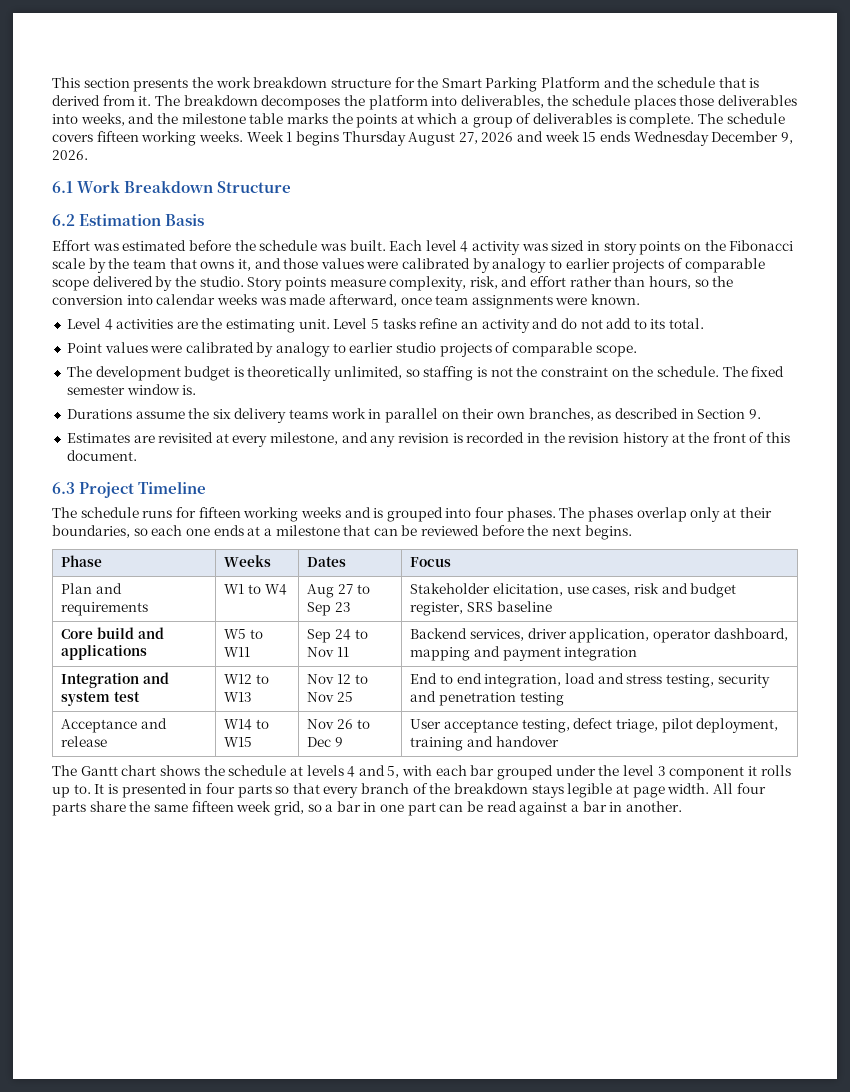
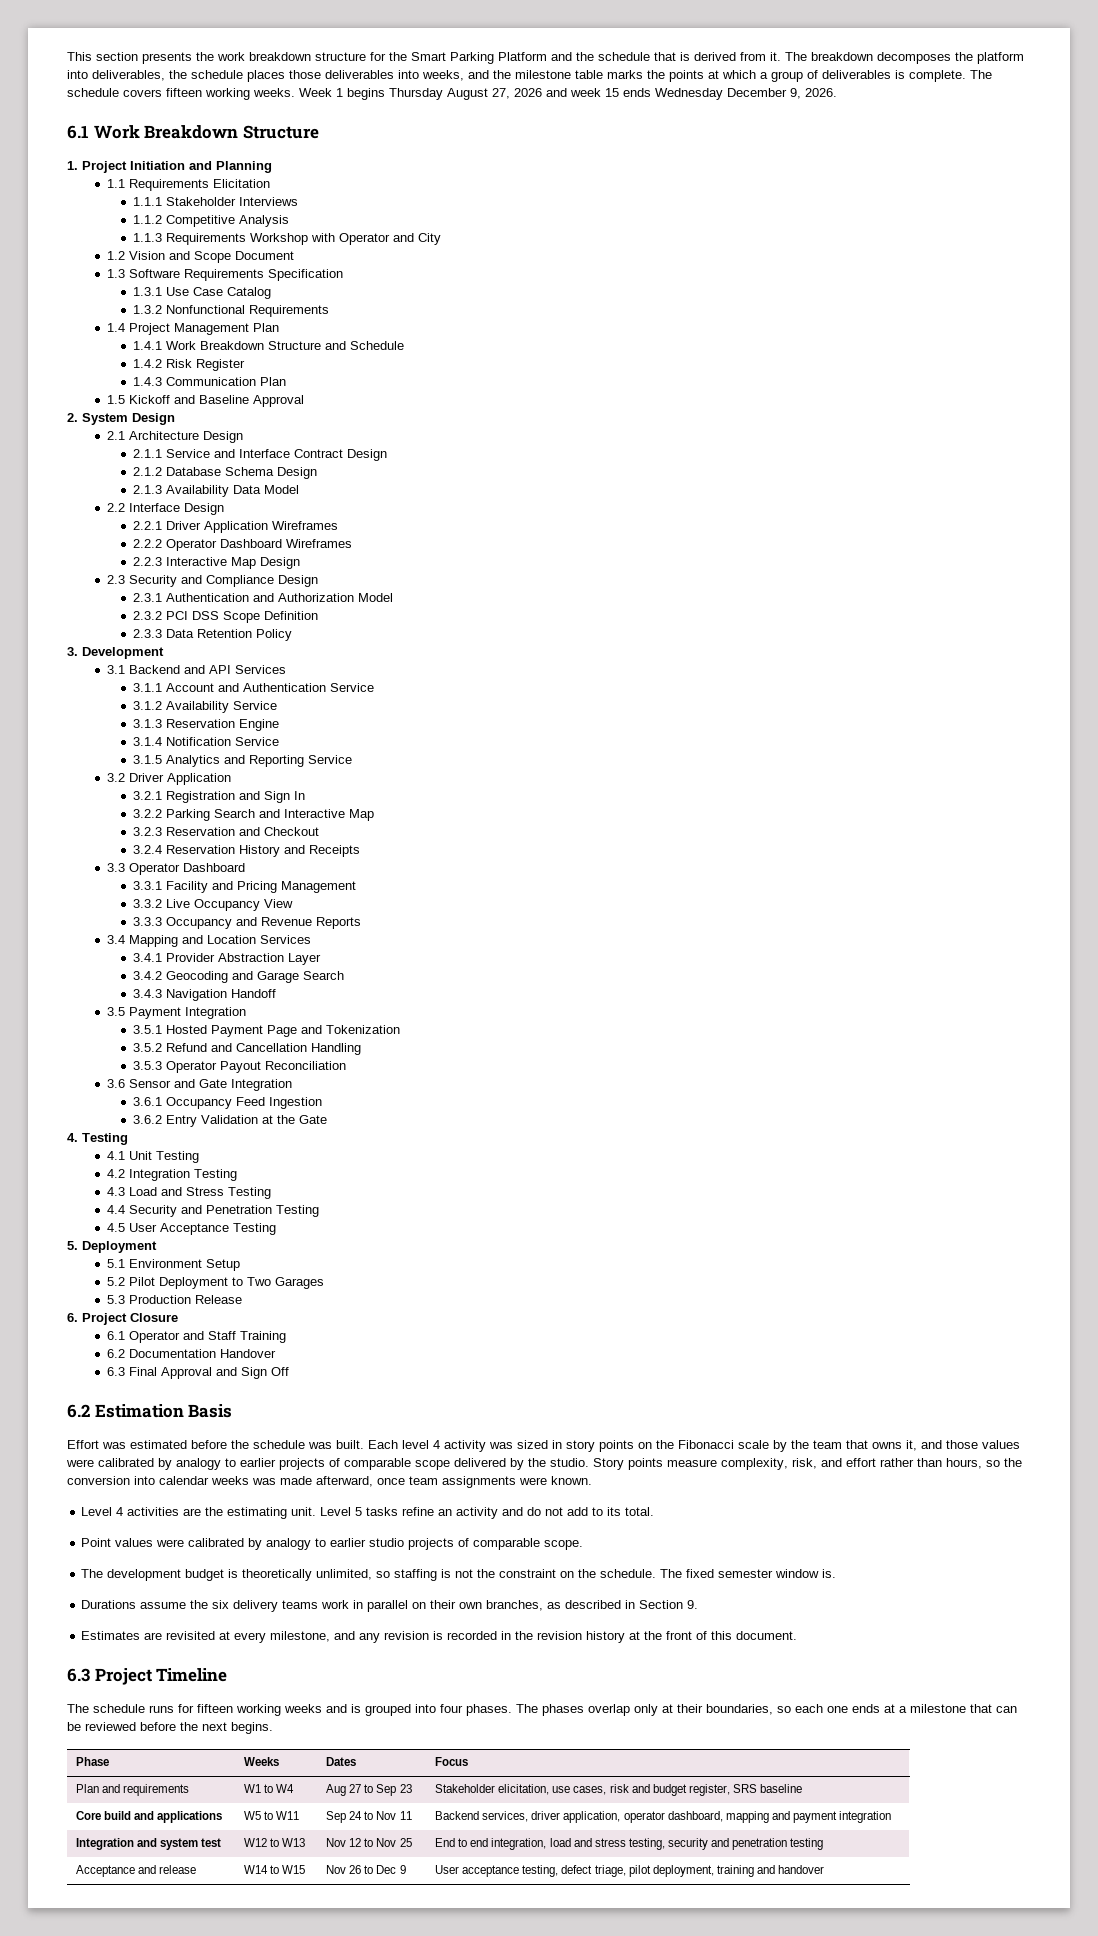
(292, 187) none -> [67,161,272,173] [107,179,271,191] [132,197,298,206] [132,215,289,227] [132,233,441,245] [107,251,295,263] [107,269,344,281] [132,287,271,299] [132,305,329,317] [107,323,280,335] [132,341,404,350] [132,359,245,371] [132,377,286,386] [107,395,305,407] [67,413,175,425] [107,431,244,443] [132,449,387,461] [132,467,317,479] [132,485,299,497] [107,503,225,515] [132,521,338,533] [132,539,352,551] [132,557,300,569] [107,575,319,587] [132,593,393,602] [132,611,318,623] [132,629,292,641] [67,647,164,659] [107,665,287,674] [132,683,374,692] [132,701,277,713] [132,719,279,731] [132,737,279,746] [132,755,352,767] [107,773,232,785] [132,791,305,803] [132,809,374,821] [132,827,319,836] [132,845,360,857] [107,863,246,875] [132,881,356,893] [132,899,293,911] [132,917,361,929] [107,935,312,947] [132,953,321,965] [132,971,344,983] [132,989,276,1001] [107,1007,247,1019] [132,1025,400,1037] [132,1043,361,1055] [132,1061,346,1073] [107,1079,293,1091] [132,1097,322,1109] [132,1115,327,1127] [67,1133,128,1145] [107,1151,200,1163] [107,1169,238,1181] [107,1187,272,1199] [107,1205,320,1217] [107,1223,277,1235] [67,1241,157,1253] [107,1259,241,1271] [107,1277,325,1289] [107,1295,243,1304] [67,1313,178,1325] [107,1331,287,1343] [107,1349,277,1358] [107,1367,290,1379] // 1. Project Initiation and Planning // 1.1 Requirements Elicitation // 1.1.1 Stakeholder Interviews // 1.1.2 Competitive Analysis // 1.1.3 Requirements Workshop with Operator and City // 1.2 Vision and Scope Document // 1.3 Software Requirements Specification // 1.3.1 Use Case Catalog // 1.3.2 Nonfunctional Requirements // 1.4 Project Management Plan // 1.4.1 Work Breakdown Structure and Schedule // 1.4.2 Risk Register // 1.4.3 Communication Plan // 1.5 Kickoff and Baseline Approval // 2. System Design // 2.1 Architecture Design // 2.1.1 Service and Interface Contract Design // 2.1.2 Database Schema Design // 2.1.3 Availability Data Model // 2.2 Interface Design // 2.2.1 Driver Application Wireframes // 2.2.2 Operator Dashboard Wireframes // 2.2.3 Interactive Map Design // 2.3 Security and Compliance Design // 2.3.1 Authentication and Authorization Model // 2.3.2 PCI DSS Scope Definition // 2.3.3 Data Retention Policy // 3. Development // 3.1 Backend and API Services // 3.1.1 Account and Authentication Service // 3.1.2 Availability Service // 3.1.3 Reservation Engine // 3.1.4 Notification Service // 3.1.5 Analytics and Reporting Service // 3.2 Driver Application // 3.2.1 Registration and Sign In // 3.2.2 Parking Search and Interactive Map // 3.2.3 Reservation and Checkout // 3.2.4 Reservation History and Receipts // 3.3 Operator Dashboard // 3.3.1 Facility and Pricing Management // 3.3.2 Live Occupancy View // 3.3.3 Occupancy and Revenue Reports // 3.4 Mapping and Location Services // 3.4.1 Provider Abstraction Layer // 3.4.2 Geocoding and Garage Search // 3.4.3 Navigation Handoff // 3.5 Payment Integration // 3.5.1 Hosted Payment Page and Tokenization // 3.5.2 Refund and Cancellation Handling // 3.5.3 Operator Payout Reconciliation // 3.6 Sensor and Gate Integration // 3.6.1 Occupancy Feed Ingestion // 3.6.2 Entry Validation at the Gate // 4. Testing // 4.1 Unit Testing // 4.2 Integration Testing // 4.3 Load and Stress Testing // 4.4 Security and Penetration Testing // 4.5 User Acceptance Testing // 5. Deployment // 5.1 Environment Setup // 5.2 Pilot Deployment to Two Garages // 5.3 Production Release // 6. Project Closure // 6.1 Operator and Staff Training // 6.2 Documentation Handover // 6.3 Final Approval and Sign Off
[52,765,791,780] [52,783,766,798] [52,801,682,816] // The Gantt chart shows the schedule at levels 4 and 5, with each bar grouped under the level 3 component it rolls up to. It is presented in four parts so that every branch of the breakdown stays legible at page width. All four parts share the same fifteen week grid, so a bar in one part can be read against a bar in another. -> (825, 1869) none

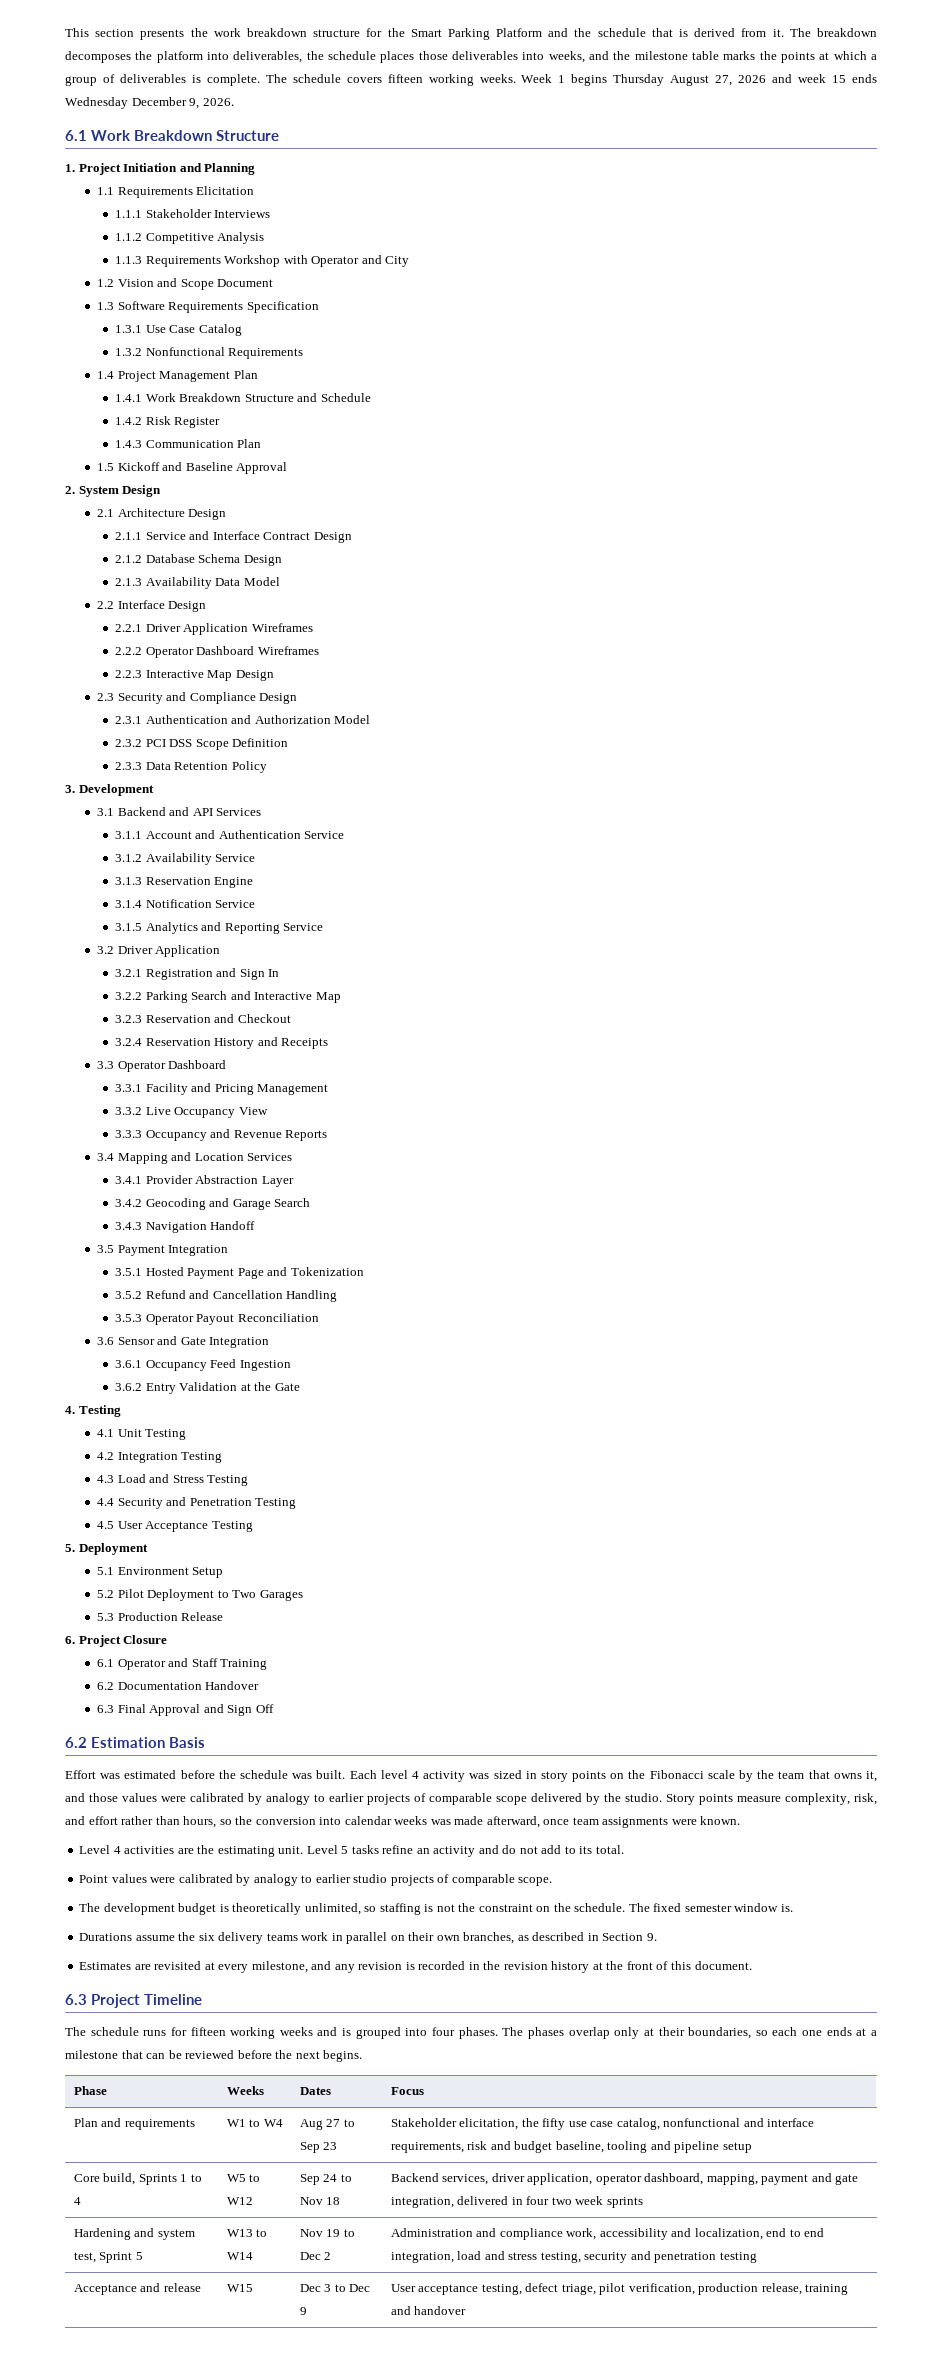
[552,1784,803,1796] [76,1811,223,1823] use cases, risk and budget register, SRS baseline // Core build and applications -> [521,2118,815,2130] [390,2141,752,2153] [73,2173,202,2185] [73,2197,81,2205] the fifty use case catalog, nonfunctional and interface requirements, risk and budget baseline, tooling and pipeline setup // Core build, Sprints 1 to 4
[276,1811,300,1820] W11 -> [226,2197,253,2205] W12
[399,1811,412,1820] 11 -> [326,2197,341,2205] 18
[725,1811,892,1823] [76,1838,222,1850] [244,1838,306,1847] [326,1838,412,1847] [435,1838,456,1847] mapping and payment integration // Integration and system test | W12 to W13 | Nov 12 to Nov 25 | End -> [706,2173,859,2185] [390,2196,643,2208] [73,2228,195,2240] [73,2252,143,2263] [226,2229,268,2237] [226,2252,253,2260] [299,2229,355,2237] [299,2252,332,2260] [390,2228,787,2240] mapping, payment and gate integration, delivered in four two week sprints // Hardening and system test, Sprint 5 | W13 to W14 | Nov 19 to Dec 2 | Administration and compliance work, accessibility and localization, end
[244,1865,280,1874] W14 to -> (201, 2287) none
[326,1865,362,1874] Nov 26 -> [299,2284,332,2292] Dec 3
[652,1865,714,1877] deployment, -> [628,2283,802,2295] verification, production release,

